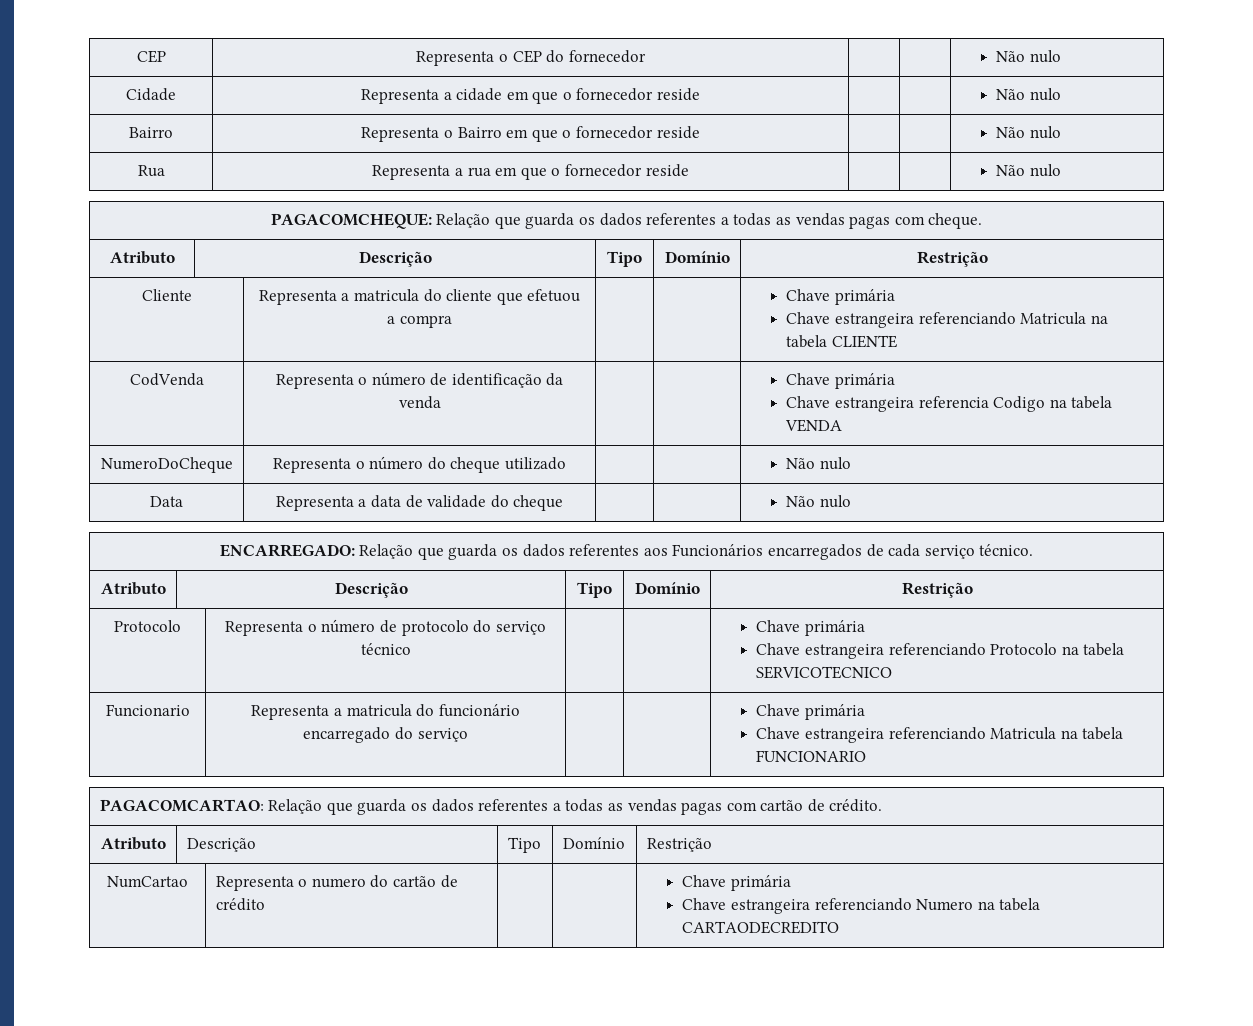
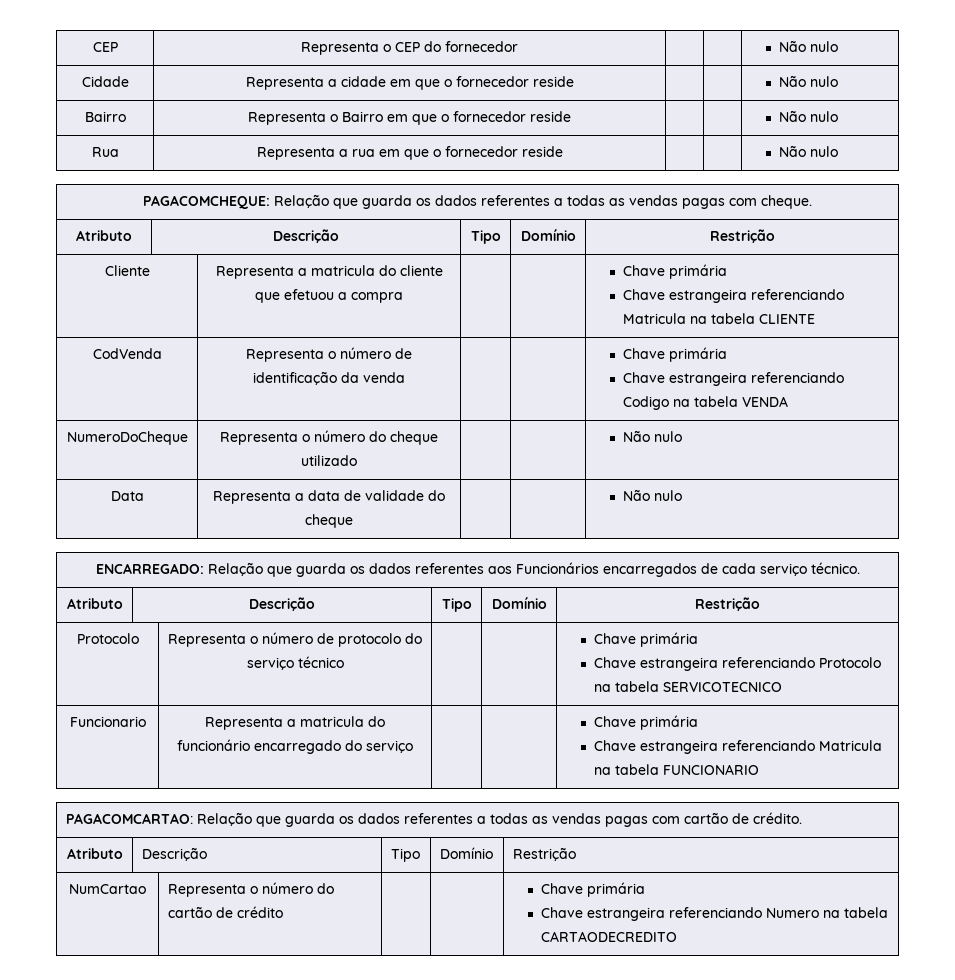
[918,396,989,408] referencia -> [750,372,844,383] referenciando
[311,878,366,888] numero -> [261,882,313,894] número

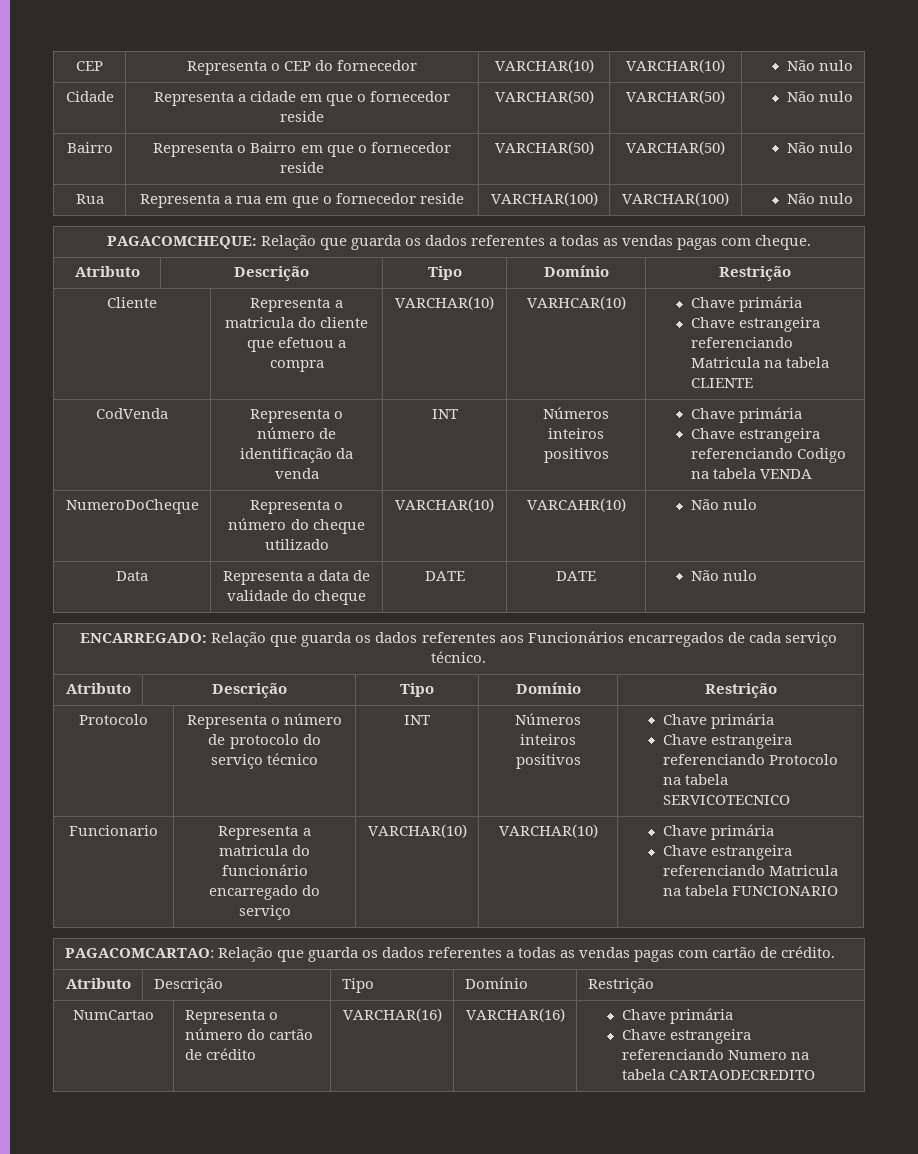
(518, 46) | -> [494,59,594,73] [626,59,725,73] VARCHAR(10) | VARCHAR(10)
(574, 81) | -> [494,90,594,104] [626,90,725,104] VARCHAR(50) | VARCHAR(50)
(571, 116) | -> [494,141,594,155] [626,141,725,155] VARCHAR(50) | VARCHAR(50)
(563, 151) | -> [490,192,598,206] [622,192,729,206] VARCHAR(100) | VARCHAR(100)
(403, 297) | -> [395,296,494,310] [526,296,626,310] VARCHAR(10) | VARHCAR(10)
(405, 377) | -> [431,409,458,419] [543,407,609,419] [548,428,604,439] [543,448,609,463] INT | Números inteiros positivos
(357, 460) | -> [395,498,494,512] [526,498,626,512] VARCHAR(10) | VARCAHR(10)
(353, 521) | -> [424,571,465,581] [556,571,596,581] DATE | DATE
(344, 662) | -> [404,715,430,725] [515,713,581,725] [520,734,576,745] [515,754,581,769] INT | Números inteiros positivos
(413, 746) | -> [367,824,467,838] [498,824,598,838] VARCHAR(10) | VARCHAR(10)
(283, 912) | -> [342,1008,442,1022] [465,1008,565,1022] VARCHAR(16) | VARCHAR(16)

